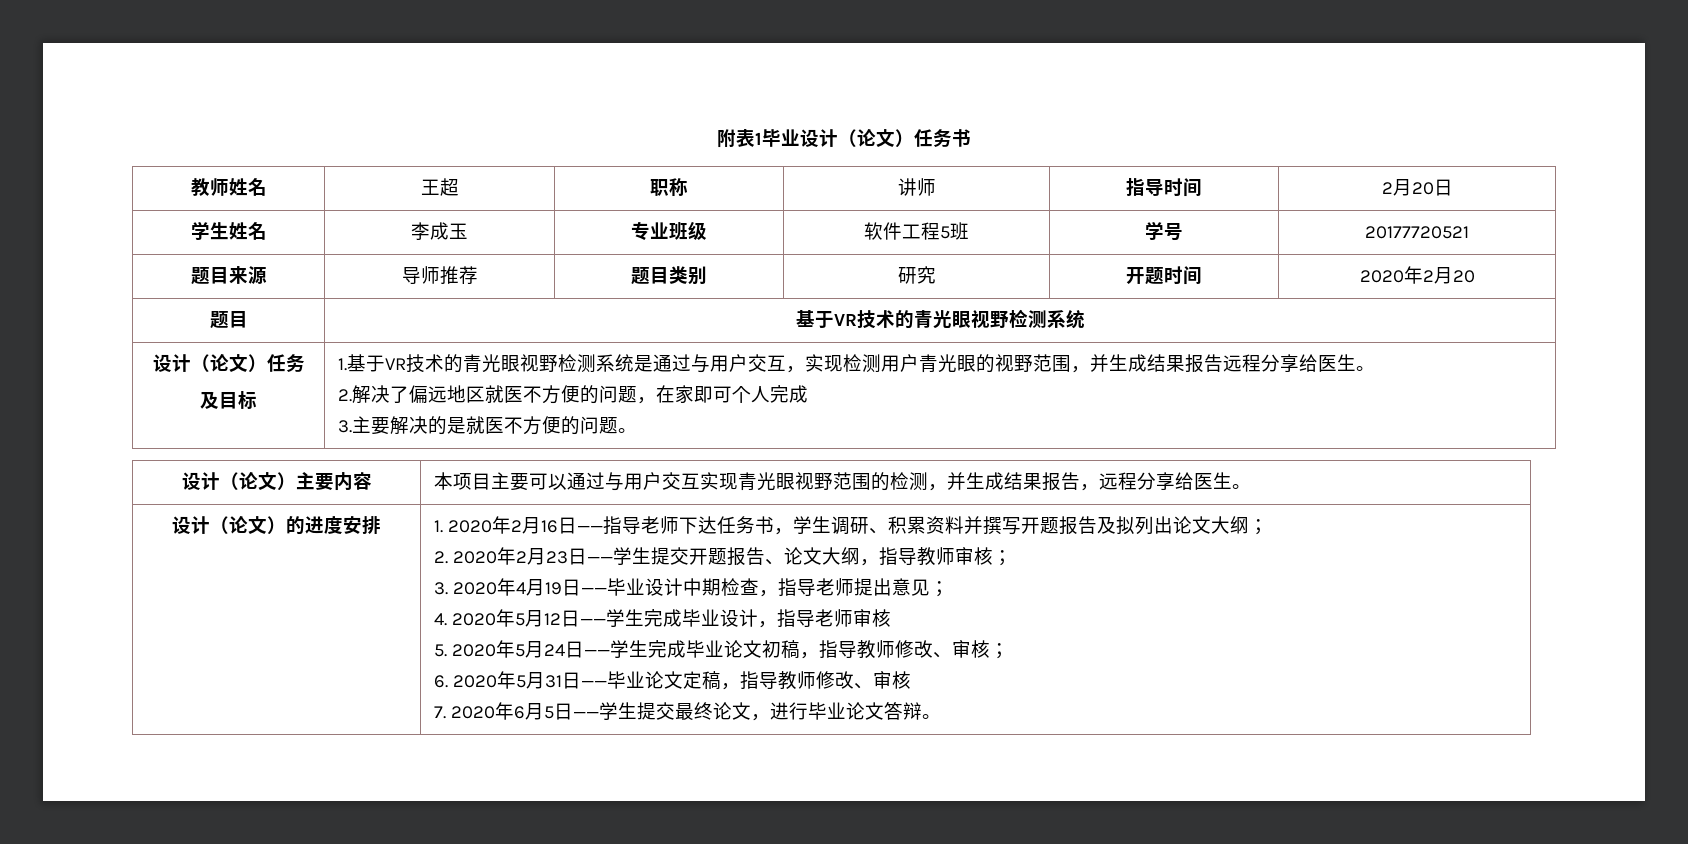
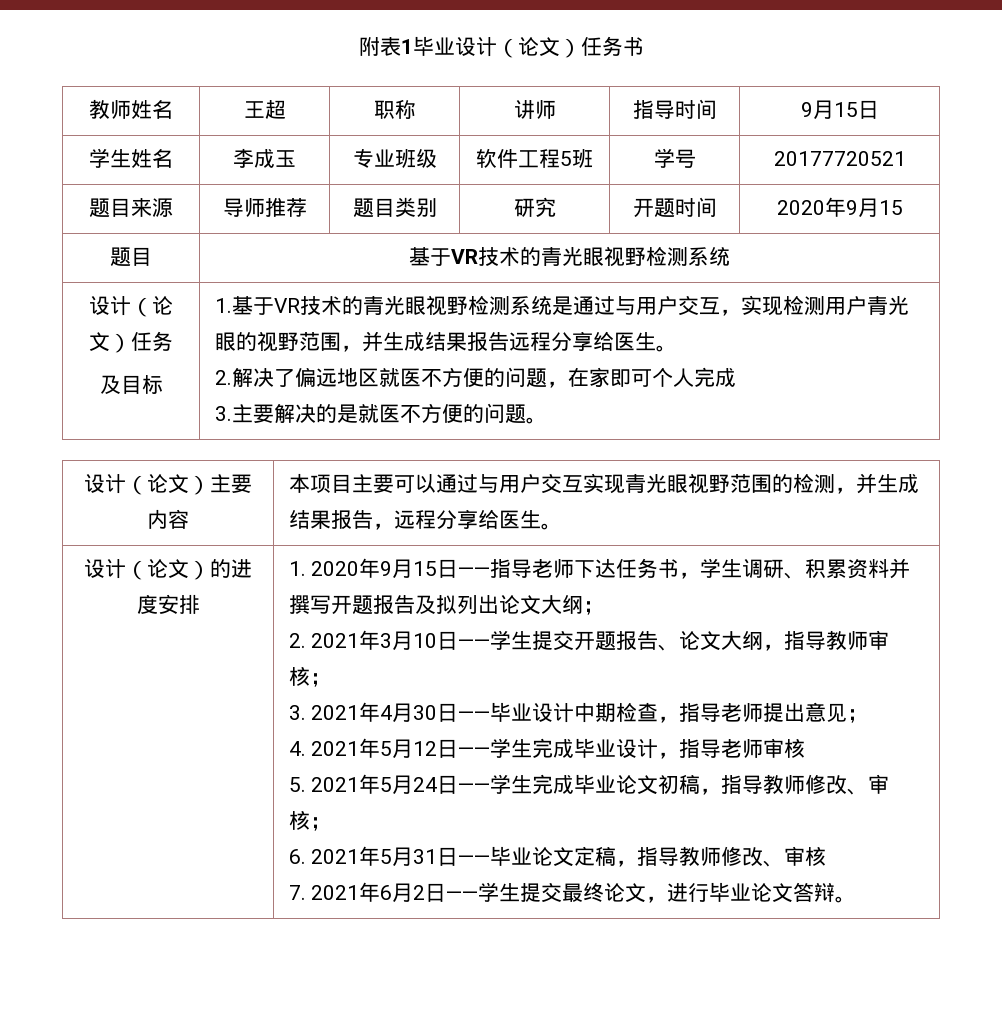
[1381,179,1434,196] 2月20 -> [800,100,858,119] 9月15
[1422,267,1475,284] 2月20 -> [845,198,903,217] 9月15
[510,517,558,534] 2月16 -> [380,559,438,578] 9月15
[452,547,568,565] 2020年2月23 -> [311,630,438,650] 2021年3月10
[452,582,497,595] 2020 -> [311,705,360,720] 2021
[544,582,562,595] 19 -> [413,705,438,720] 30
[451,613,496,626] 2020 -> [311,741,360,756] 2021
[451,644,496,657] 2020 -> [311,777,360,792] 2021
[452,675,497,688] 2020 -> [311,849,360,864] 2021
[450,706,495,719] 2020 -> [311,885,360,900] 2021
[543,706,554,719] 5 -> [413,885,426,900] 2

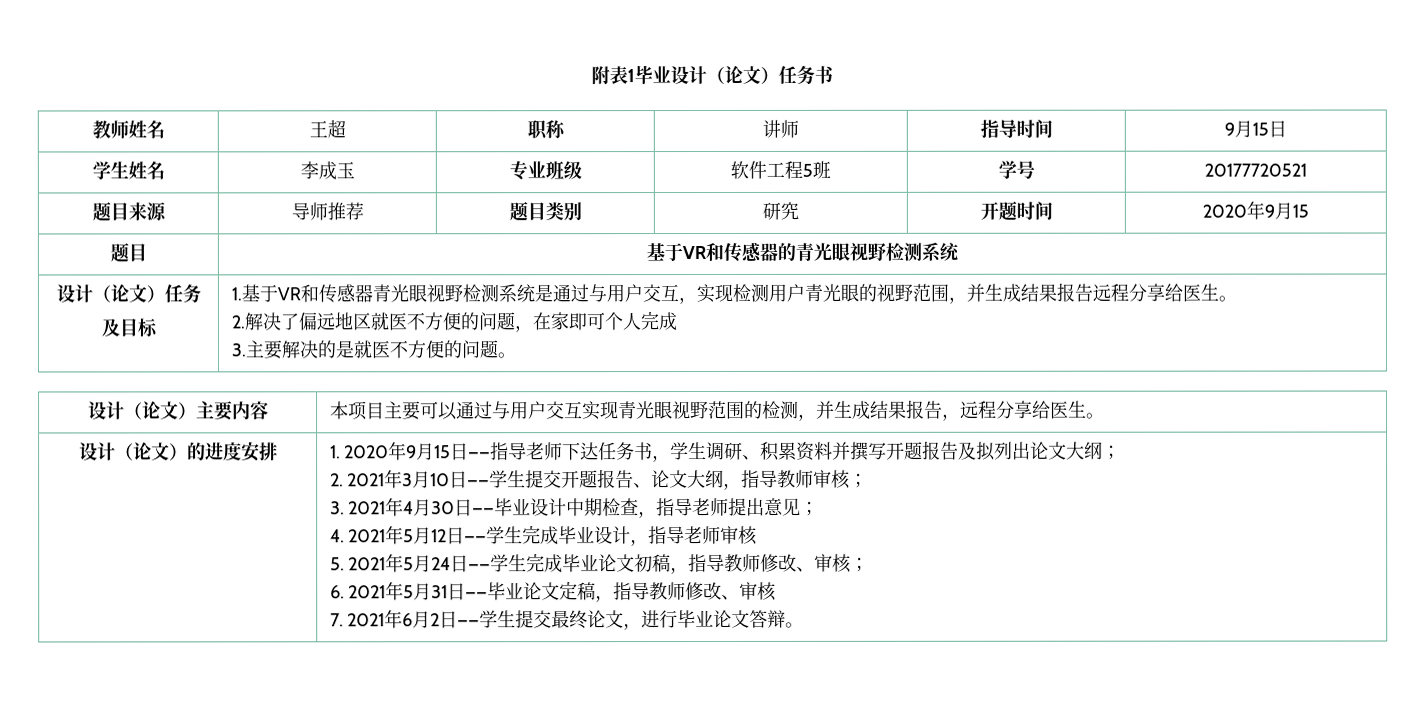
[478,247,520,266] 技术 -> [705,241,778,262] 和传感器
[299,296,363,315] 技术的 -> [299,284,373,304] 和传感器

